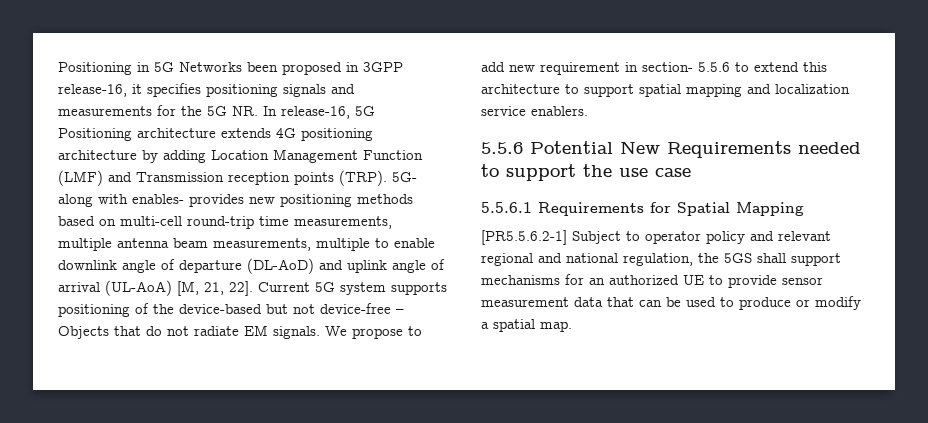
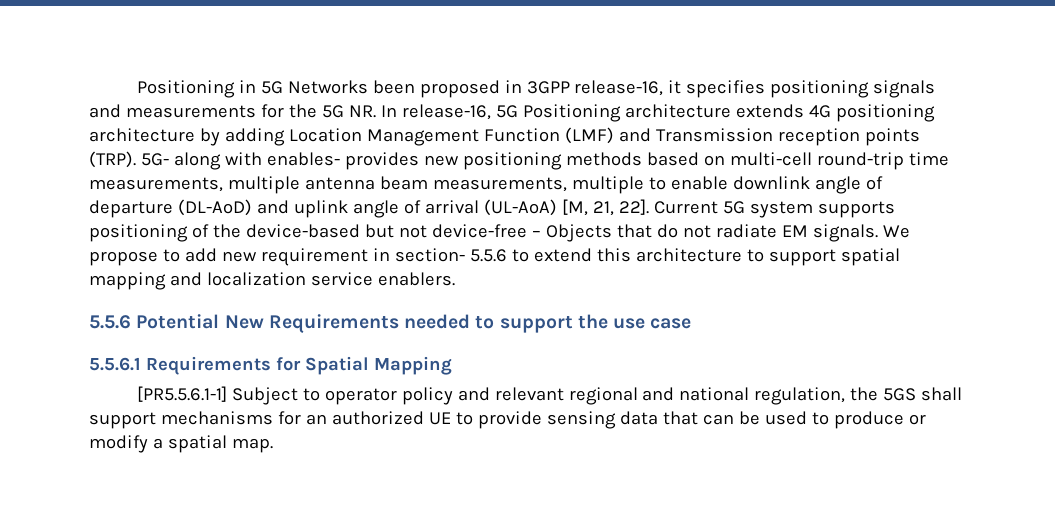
[481,230,567,245] [PR5.5.6.2-1] -> [136,386,227,402] [PR5.5.6.1-1]
[782,277,823,285] [481,297,569,307] sensor measurement -> [546,411,616,429] sensing

